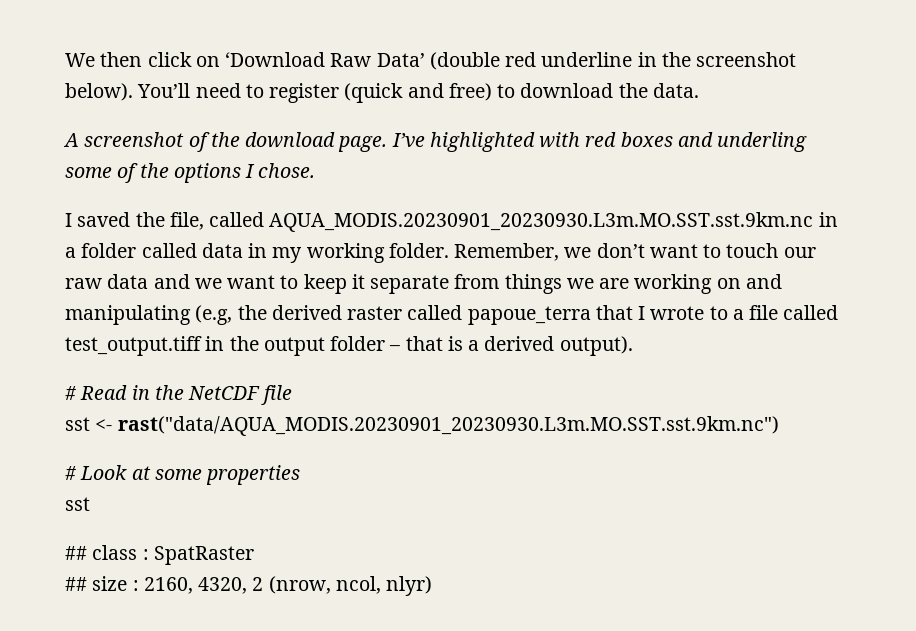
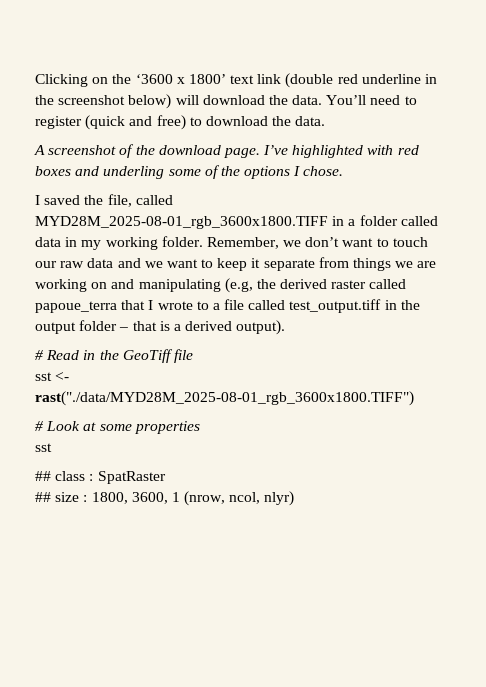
[65,52,425,67] We then click on ‘Download Raw Data’ -> [35,74,282,87] Clicking on the ‘3600 x 1800’ text link
[65,83,133,101] below). -> [128,94,323,109] below) will download the data.
[269,212,814,232] AQUA_MODIS.20230901_20230930.L3m.MO.SST.sst.9km.nc -> [35,216,328,229] MYD28M_2025-08-01_rgb_3600x1800.TIFF
[188,386,261,400] NetCDF -> [122,349,173,363] GeoTiff
[117,416,779,436] rast("data/AQUA_MODIS.20230901_20230930.L3m.MO.SST.sst.9km.nc") -> [35,391,414,406] rast("./data/MYD28M_2025-08-01_rgb_3600x1800.TIFF")
[143,577,264,594] 2160, 4320, 2 -> [91,492,180,504] 1800, 3600, 1

